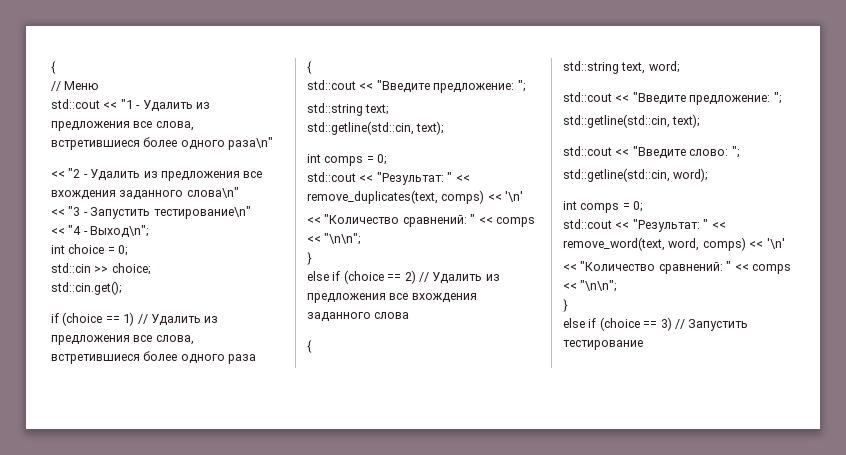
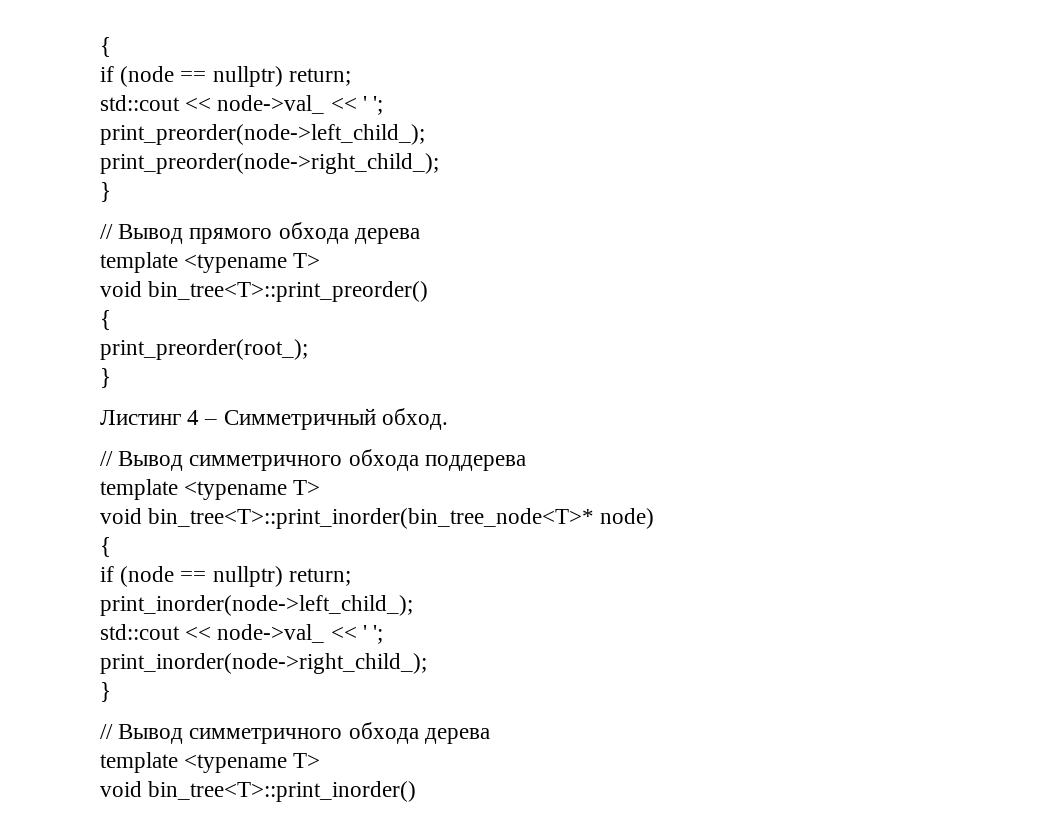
[51,61,56,74] [51,81,100,91] [51,99,210,112] [51,121,194,131] [51,137,274,150] [51,168,263,181] [51,187,239,200] [51,206,251,219] [51,225,150,238] [51,244,129,256] [51,263,151,275] [51,281,122,295] [51,312,219,326] [51,335,194,345] [51,351,257,364] [307,61,312,74] [307,80,526,93] [307,103,390,116] [307,121,445,135] [307,154,388,166] [307,172,470,185] [307,190,524,204] [307,214,535,227] [307,233,362,245] [307,252,312,265] [307,270,500,284] [307,293,477,303] [307,312,410,322] [307,340,312,353] [563,61,680,74] [563,92,782,105] [563,114,701,128] [563,146,740,159] [563,168,709,182] [563,201,644,213] [563,219,726,232] [563,237,785,251] [563,261,791,274] [563,280,618,292] [563,299,568,312] [563,317,749,331] [563,340,643,350] { // // Меню // std::cout << "1 - Удалить из предложения все слова, встретившиеся более одного раза\n" // << "2 - Удалить из предложения все вхождения заданного слова\n" // << "3 - Запустить тестирование\n" // << "4 - Выход\n"; // int choice = 0; // std::cin >> choice; // std::cin.get(); // if (choice == 1) // Удалить из предложения все слова, встретившиеся более одного раза // { // std::cout << "Введите предложение: "; // std::string text; // std::getline(std::cin, text); // int comps = 0; // std::cout << "Результат: " << remove_duplicates(text, comps) << '\n' // << "Количество сравнений: " << comps << "\n\n"; // } // else if (choice == 2) // Удалить из предложения все вхождения заданного слова // { // std::string text, word; // std::cout << "Введите предложение: "; // std::getline(std::cin, text); // std::cout << "Введите слово: "; // std::getline(std::cin, word); // int comps = 0; // std::cout << "Результат: " << remove_word(text, word, comps) << '\n' // << "Количество сравнений: " << comps << "\n\n"; // } // else if (choice == 3) // Запустить тестирование -> [100,37,111,57] [100,66,351,87] [100,95,384,115] [100,124,425,145] [100,153,439,174] [100,182,111,202] [100,222,420,244] [100,252,321,273] [100,281,429,302] [100,310,111,330] [100,339,308,360] [100,368,111,388] [100,408,448,430] [100,449,526,471] [100,479,321,500] [100,508,655,529] [100,537,111,557] [100,566,351,587] [100,595,413,616] [100,624,384,644] [100,653,427,674] [100,682,111,702] [100,722,490,744] [100,752,321,773] [100,781,417,802] { // if (node == nullptr) return; // std::cout << node->val_ << ' '; // print_preorder(node->left_child_); // print_preorder(node->right_child_); // } // // Вывод прямого обхода дерева // template <typename T> // void bin_tree<T>::print_preorder() // { // print_preorder(root_); // } // Листинг 4 – Симметричный обход. // // Вывод симметричного обхода поддерева // template <typename T> // void bin_tree<T>::print_inorder(bin_tree_node<T>* node) // { // if (node == nullptr) return; // print_inorder(node->left_child_); // std::cout << node->val_ << ' '; // print_inorder(node->right_child_); // } // // Вывод симметричного обхода дерева // template <typename T> // void bin_tree<T>::print_inorder()

